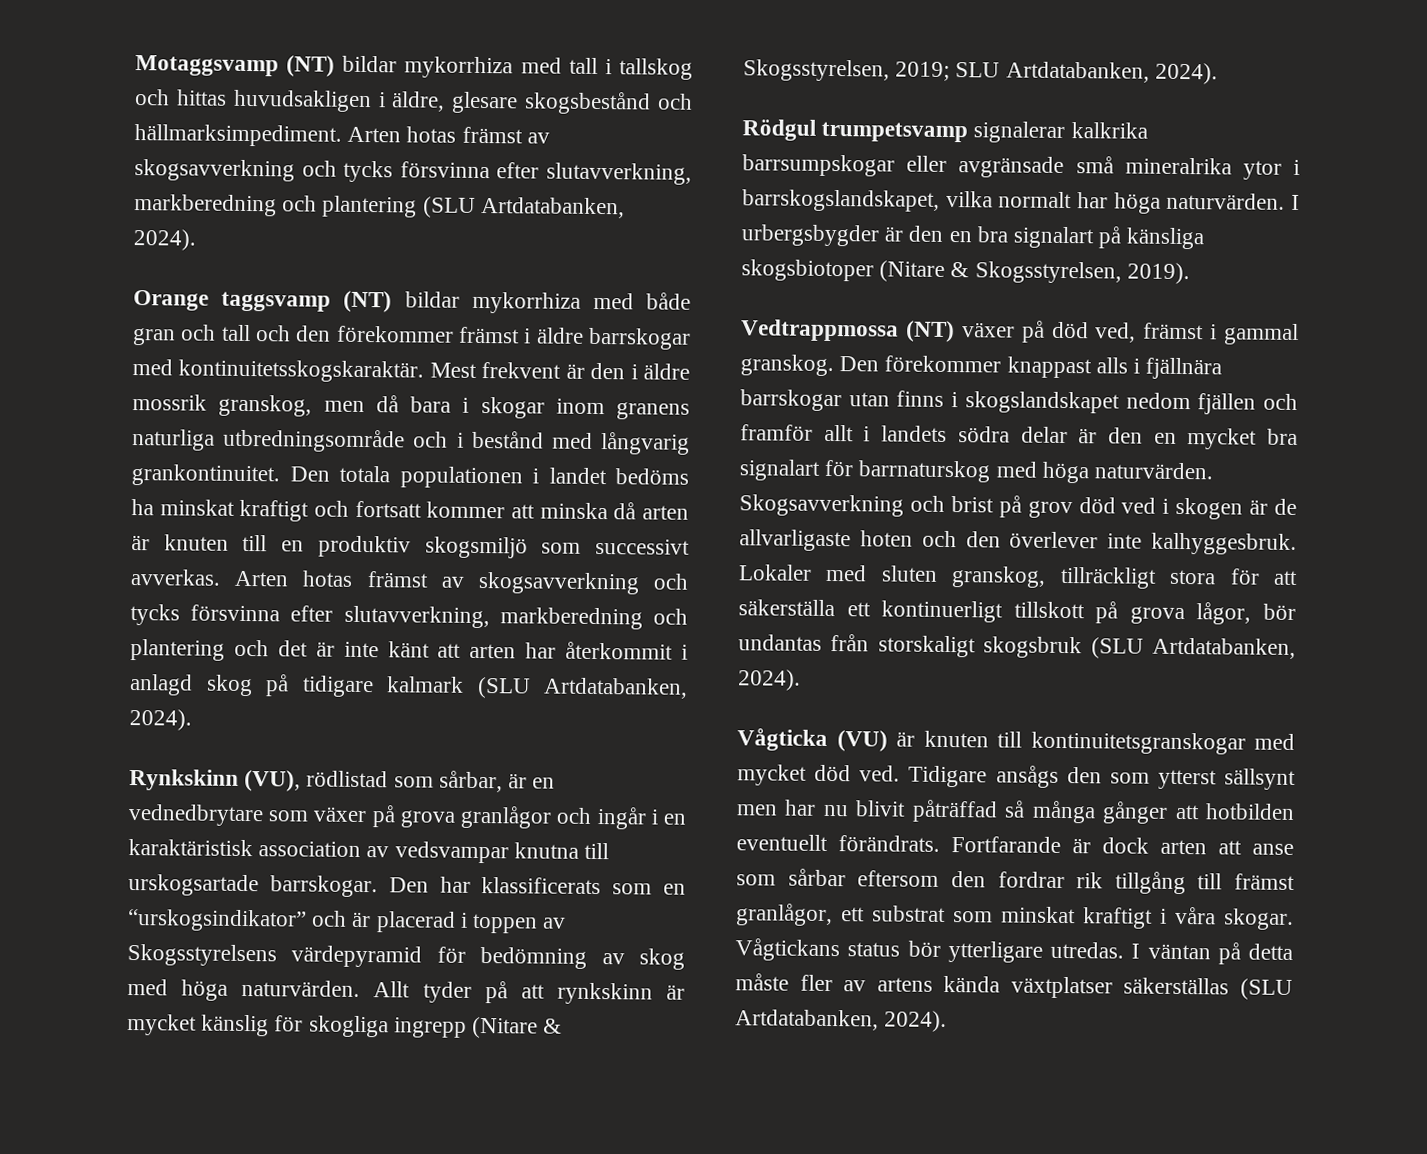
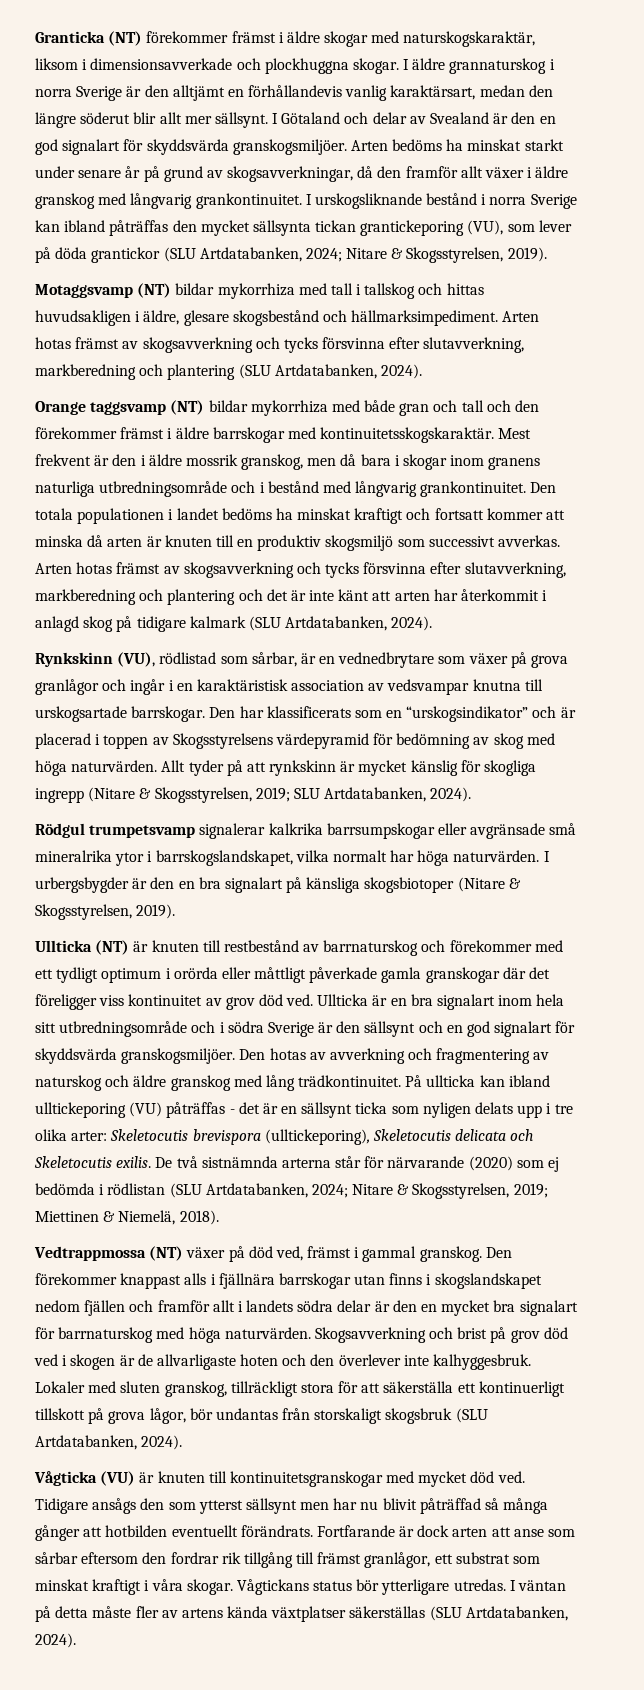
(135, 66) none -> [35,31,536,47] [35,58,555,74] [35,85,553,101] [35,112,556,128] [35,139,564,155] [35,166,569,182] [35,193,577,209] [35,220,572,236] [35,247,547,263] Granticka (NT) förekommer främst i äldre skogar med naturskogskaraktär, liksom i dimensionsavverkade och plockhuggna skogar. I äldre grannaturskog i norra Sverige är den alltjämt en förhållandevis vanlig karaktärsart, medan den längre söderut blir allt mer sällsynt. I Götaland och delar av Svealand är den en god signalart för skyddsvärda granskogsmiljöer. Arten bedöms ha minskat starkt under senare år på grund av skogsavverkningar, då den framför allt växer i äldre granskog med långvarig grankontinuitet. I urskogsliknande bestånd i norra Sverige kan ibland påträffas den mycket sällsynta tickan grantickeporing (VU), som lever på döda grantickor (SLU Artdatabanken, 2024; Nitare & Skogsstyrelsen, 2019). //
(1190, 273) none -> [35,940,563,956] [35,967,551,983] [35,994,565,1010] [35,1021,576,1037] [35,1048,550,1064] [35,1075,550,1091] [35,1102,573,1118] [35,1129,534,1145] [34,1156,560,1172] [35,1183,548,1199] [35,1210,219,1225] // Ullticka (NT) är knuten till restbestånd av barrnaturskog och förekommer med ett tydligt optimum i orörda eller måttligt påverkade gamla granskogar där det föreligger viss kontinuitet av grov död ved. Ullticka är en bra signalart inom hela sitt utbredningsområde och i södra Sverige är den sällsynt och en god signalart för skyddsvärda granskogsmiljöer. Den hotas av avverkning och fragmentering av naturskog och äldre granskog med lång trädkontinuitet. På ullticka kan ibland ulltickeporing (VU) påträffas - det är en sällsynt ticka som nyligen delats upp i tre olika arter: Skeletocutis brevispora (ulltickeporing), Skeletocutis delicata och Skeletocutis exilis. De två sistnämnda arterna står för närvarande (2020) som ej bedömda i rödlistan (SLU Artdatabanken, 2024; Nitare & Skogsstyrelsen, 2019; Miettinen & Niemelä, 2018).

